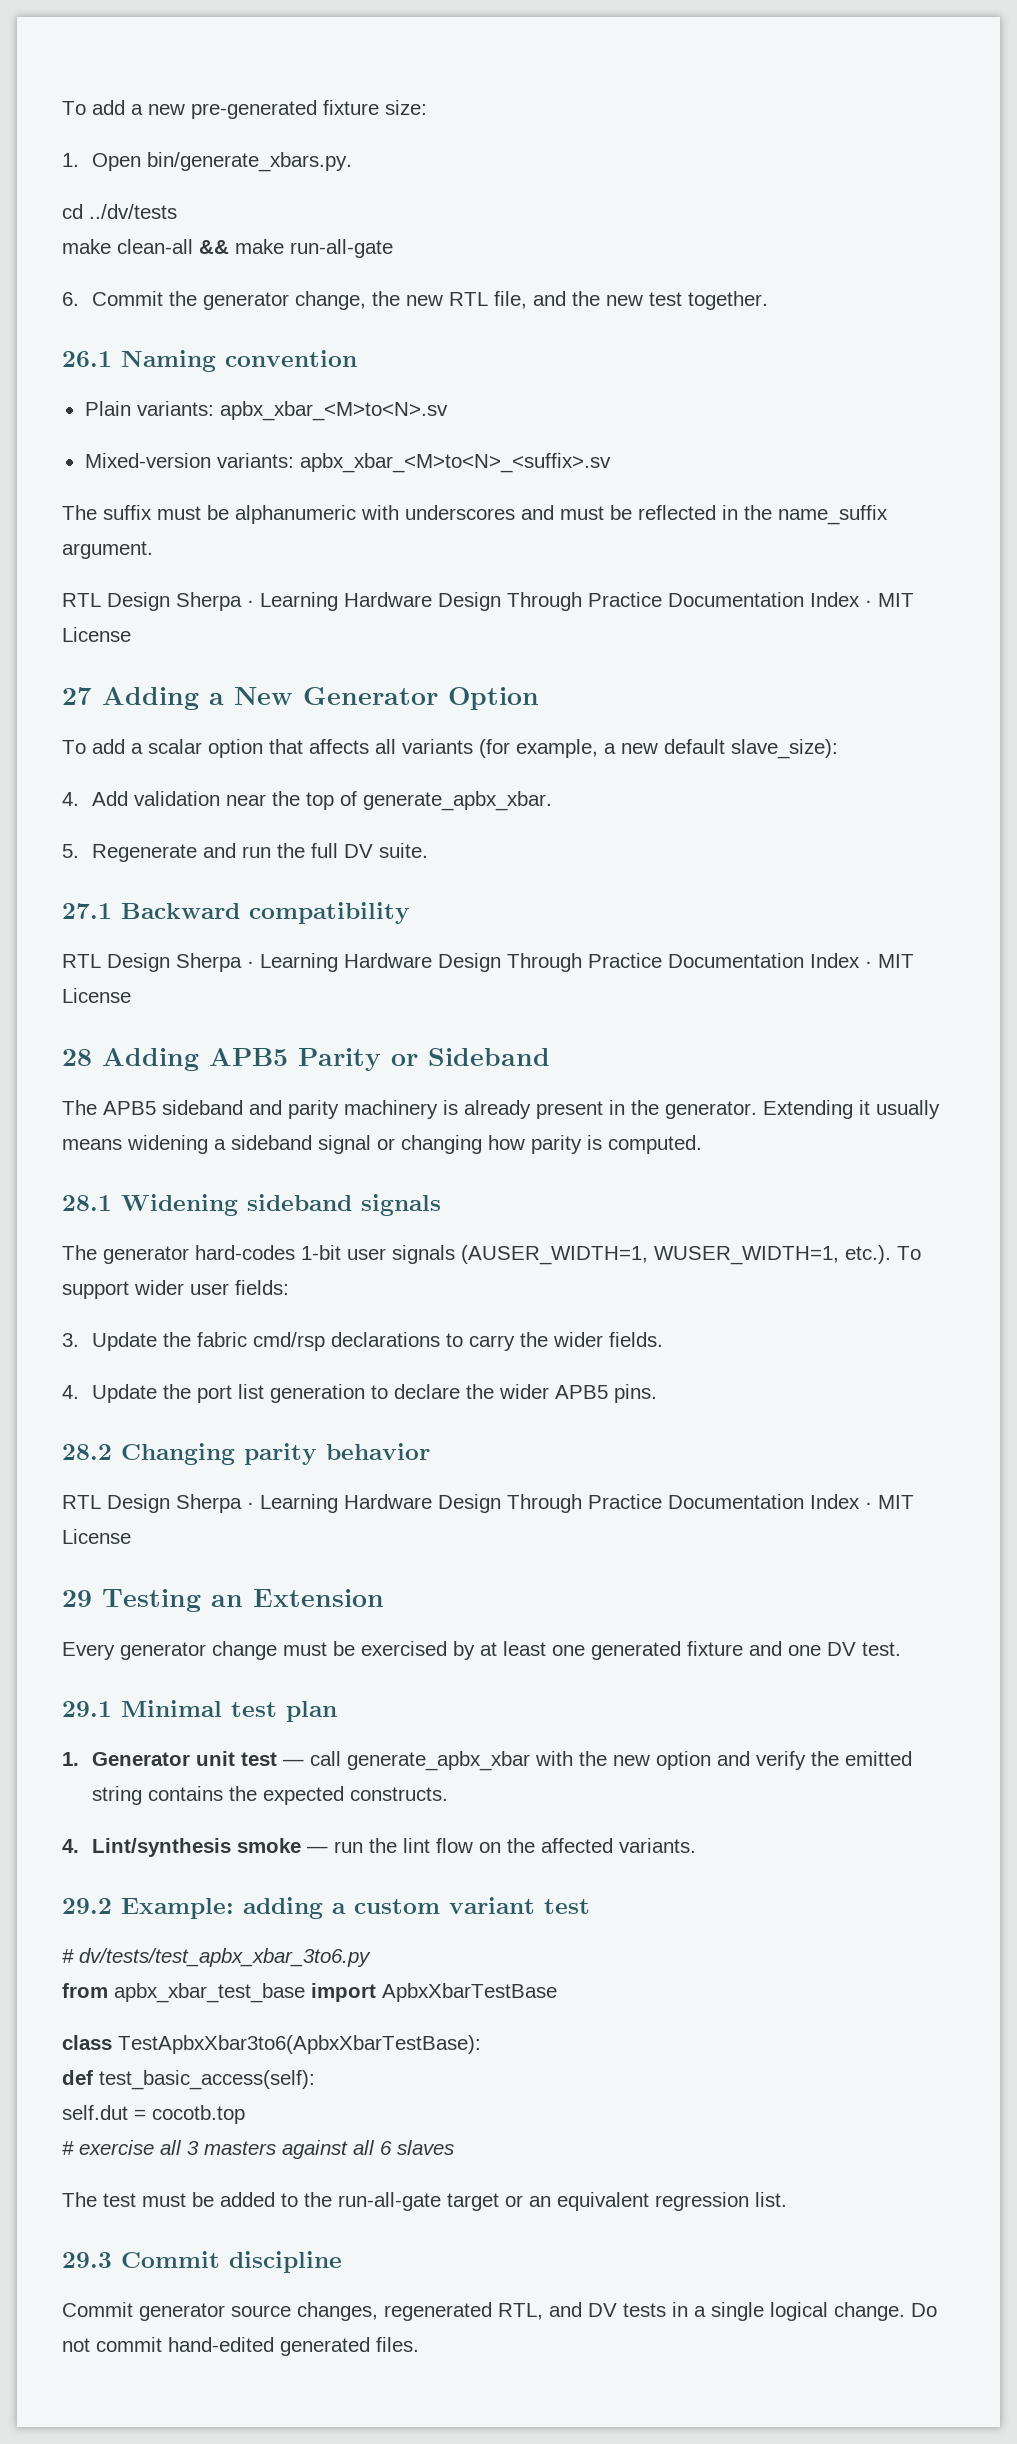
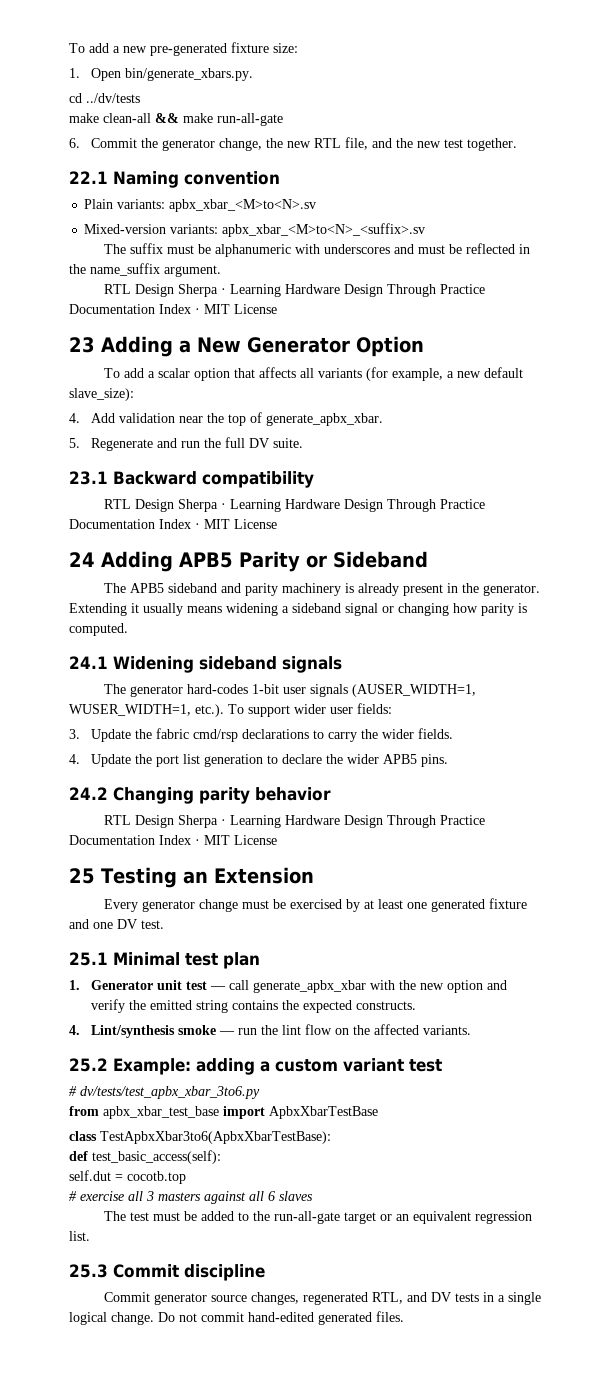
[62,351,112,367] 26.1 -> [69,171,108,184] 22.1
[62,687,92,705] 27 -> [69,337,95,353] 23
[62,903,112,919] 27.1 -> [69,471,108,485] 23.1
[62,1049,92,1066] 28 -> [69,552,95,567] 24
[62,1195,112,1211] 28.1 -> [69,656,108,669] 24.1
[62,1444,112,1460] 28.2 -> [69,787,108,800] 24.2
[62,1590,92,1607] 29 -> [69,868,95,884] 25
[62,1701,112,1717] 29.1 -> [69,952,108,966] 25.1
[62,1898,112,1914] 29.2 -> [69,1058,108,1072] 25.2
[62,2252,112,2268] 29.3 -> [69,1264,108,1278] 25.3

